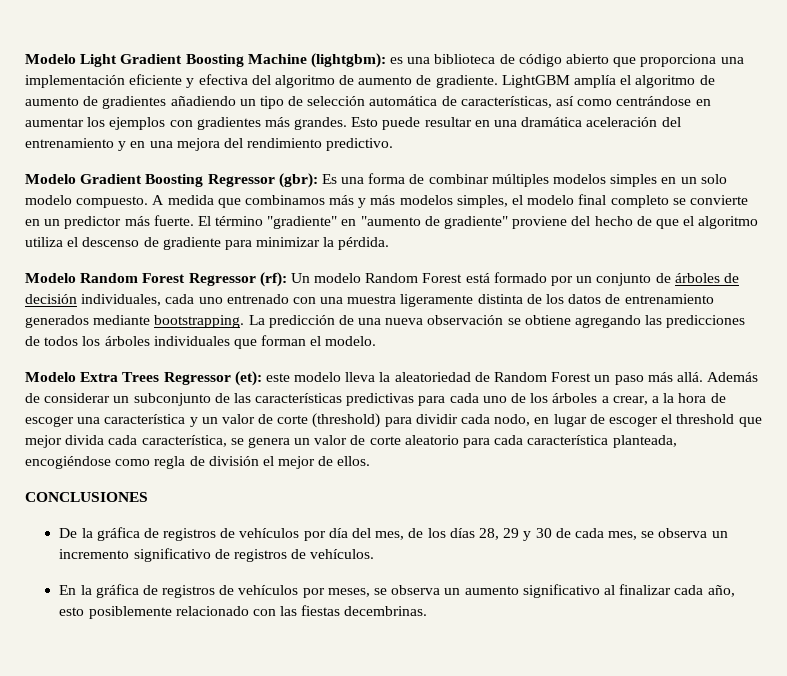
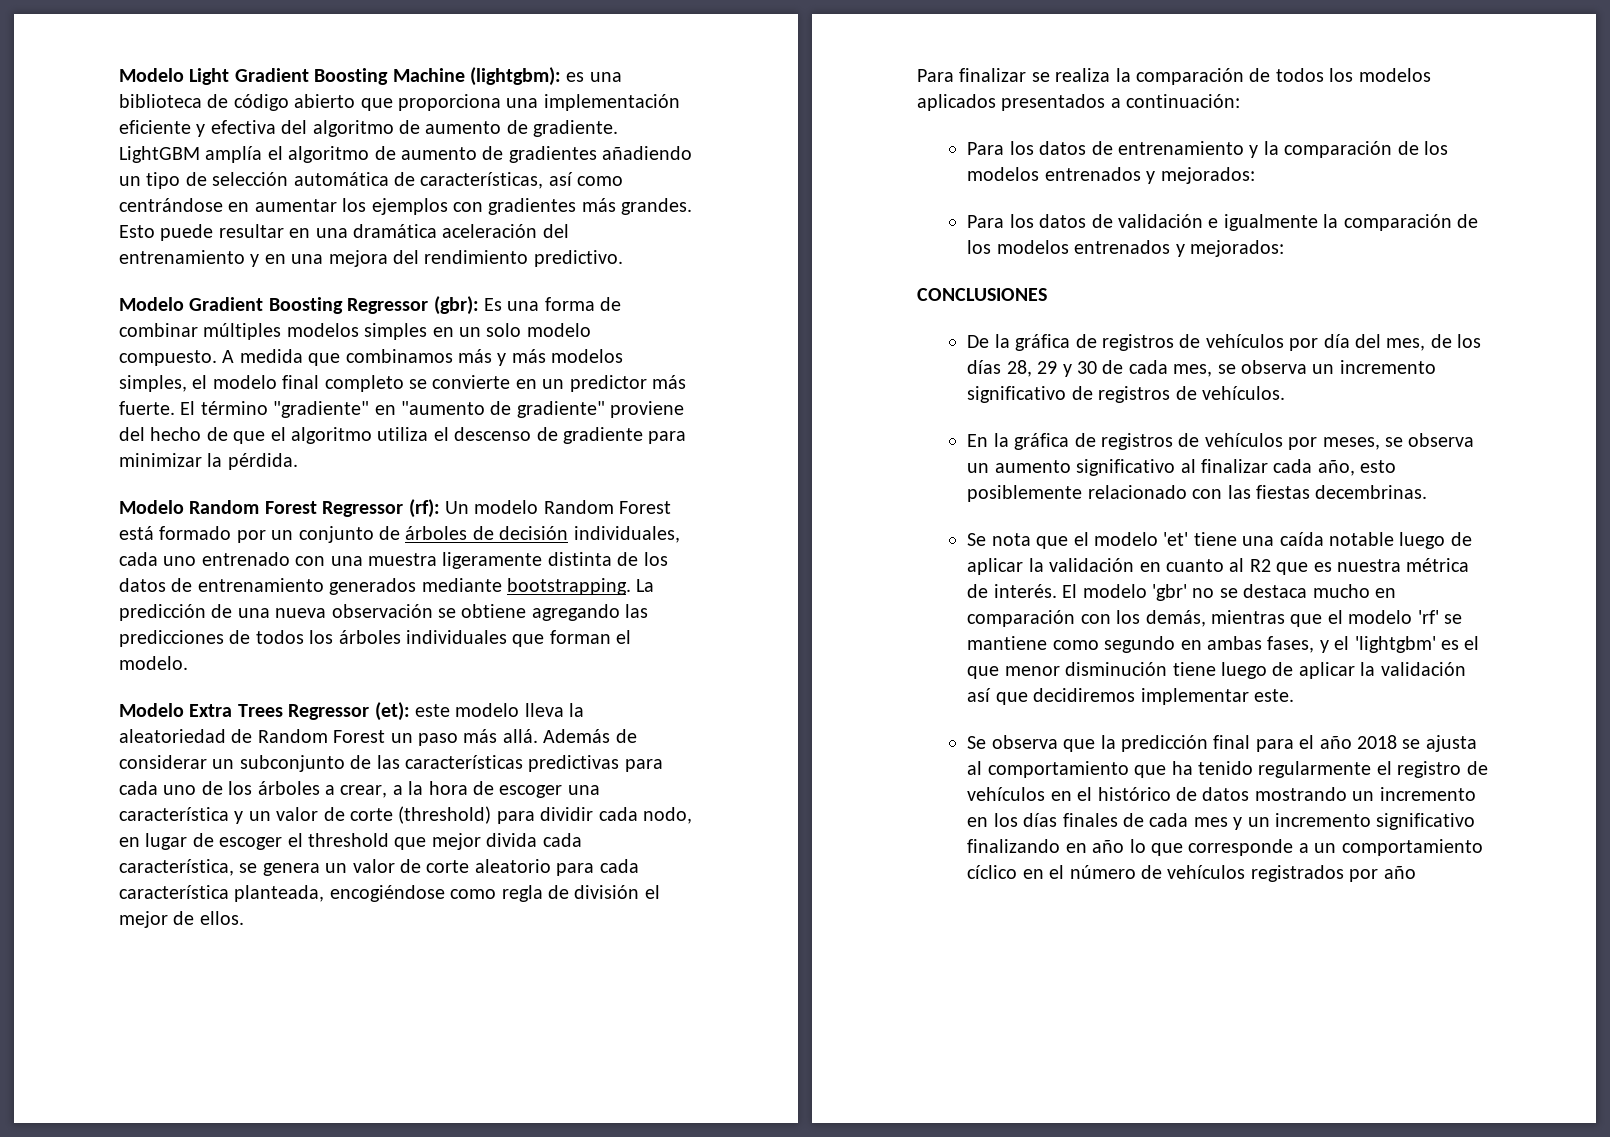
(371, 461) none -> [917,68,1431,85] [917,94,1241,111] [967,141,1448,158] [967,167,1255,184] [967,214,1478,231] [967,240,1284,257] // Para finalizar se realiza la comparación de todos los modelos aplicados presentados a continuación: // Para los datos de entrenamiento y la comparación de los modelos entrenados y mejorados: // Para los datos de validación e igualmente la comparación de los modelos entrenados y mejorados:
(428, 611) none -> [967,532,1472,549] [967,558,1470,575] [967,584,1396,601] [967,610,1462,627] [967,636,1480,653] [967,662,1466,679] [967,688,1294,705] [967,735,1477,752] [967,761,1488,778] [967,787,1476,801] [967,813,1476,830] [967,839,1483,856] [967,865,1416,882] // Se nota que el modelo 'et' tiene una caída notable luego de aplicar la validación en cuanto al R2 que es nuestra métrica de interés. El modelo 'gbr' no se destaca mucho en comparación con los demás, mientras que el modelo 'rf' se mantiene como segundo en ambas fases, y el 'lightgbm' es el que menor disminución tiene luego de aplicar la validación así que decidiremos implementar este. // Se observa que la predicción final para el año 2018 se ajusta al comportamiento que ha tenido regularmente el registro de vehículos en el histórico de datos mostrando un incremento en los días finales de cada mes y un incremento significativo finalizando en año lo que corresponde a un comportamiento cíclico en el número de vehículos registrados por año

